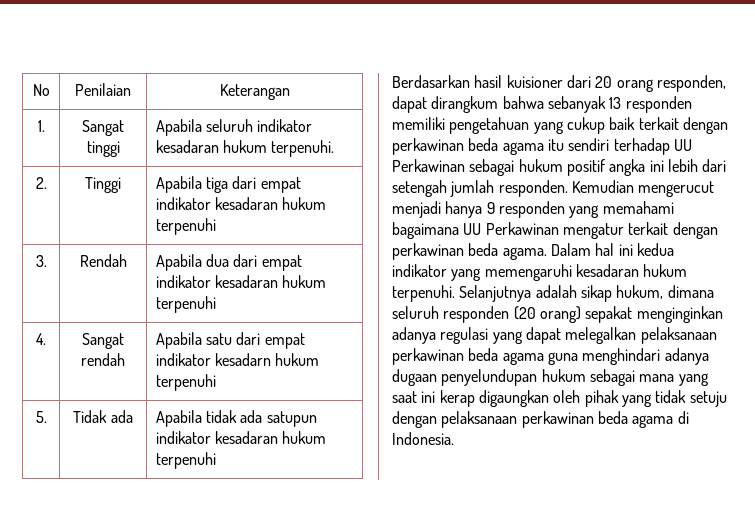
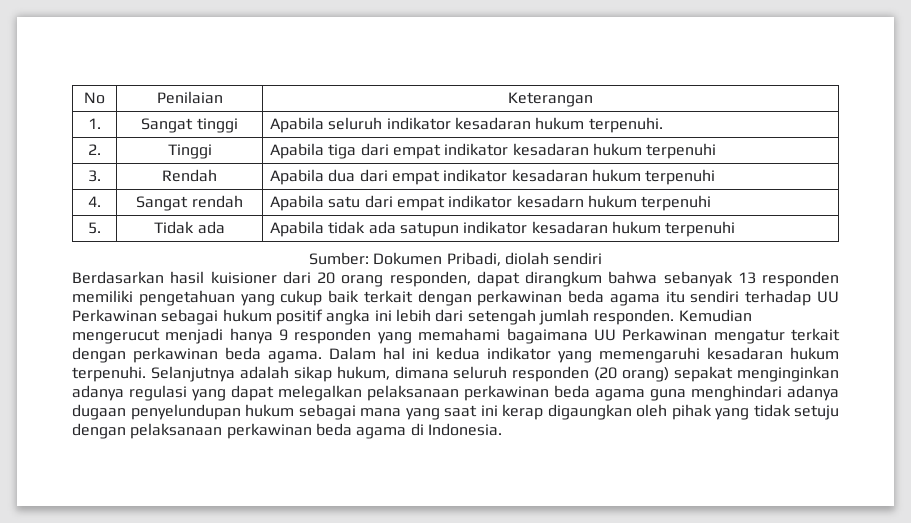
(216, 460) none -> [308,252,603,266] // Sumber: Dokumen Pribadi, diolah sendiri

